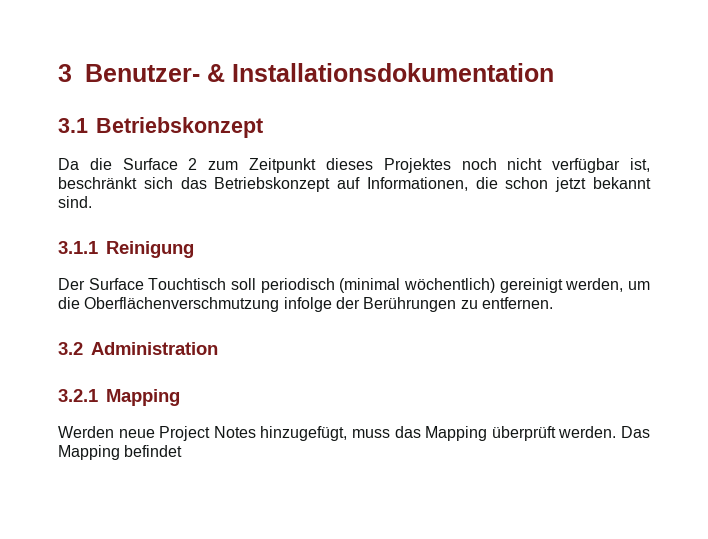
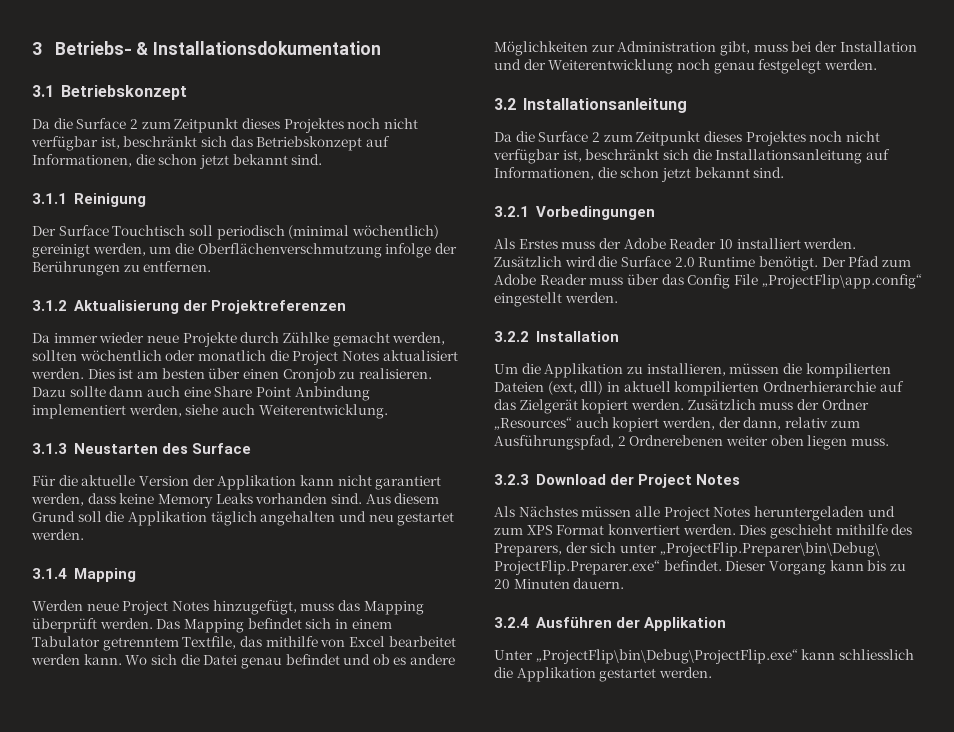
[84,64,200,82] Benutzer- -> [54,41,132,55] Betriebs-
[58,342,218,355] [58,389,98,402] 3.2 Administration // 3.2.1 -> [32,300,346,314] [32,332,446,347] [32,350,458,365] [31,368,432,383] [32,386,370,401] [32,404,388,419] [32,443,251,454] [32,475,442,490] [31,493,440,508] [32,511,455,526] [31,529,84,540] [32,568,67,579] 3.1.2 Aktualisierung der Projektreferenzen // Da immer wieder neue Projekte durch Zühlke gemacht werden, sollten wöchentlich oder monatlich die Project Notes aktualisiert werden. Dies ist am besten über einen Cronjob zu realisieren. Dazu sollte dann auch eine Share Point Anbindung implementiert werden, siehe auch Weiterentwicklung. // 3.1.3 Neustarten des Surface // Für die aktuelle Version der Applikation kann nicht garantiert werden, dass keine Memory Leaks vorhanden sind. Aus diesem Grund soll die Applikation täglich angehalten und neu gestartet werden. // 3.1.4
(183, 451) none -> [305,618,392,629] [32,636,456,651] [31,654,456,669] [494,41,917,56] [494,59,877,74] [494,98,687,113] [494,131,880,146] [493,149,890,164] [494,167,785,182] [494,206,655,220] [494,238,857,249] [494,256,911,271] [494,274,922,289] [494,292,618,307] [494,331,619,342] [494,363,891,378] [494,381,904,396] [494,399,869,414] [494,417,860,432] [494,435,889,450] [494,474,740,488] [494,506,895,521] [494,524,913,539] [494,542,880,557] [494,560,906,575] [494,578,625,589] [494,617,726,631] [494,649,914,664] [494,667,712,682] sich in einem Tabulator getrenntem Textfile, das mithilfe von Excel bearbeitet werden kann. Wo sich die Datei genau befindet und ob es andere Möglichkeiten zur Administration gibt, muss bei der Installation und der Weiterentwicklung noch genau festgelegt werden. // 3.2 Installationsanleitung // Da die Surface 2 zum Zeitpunkt dieses Projektes noch nicht verfügbar ist, beschränkt sich die Installationsanleitung auf Informationen, die schon jetzt bekannt sind. // 3.2.1 Vorbedingungen // Als Erstes muss der Adobe Reader 10 installiert werden. Zusätzlich wird die Surface 2.0 Runtime benötigt. Der Pfad zum Adobe Reader muss über das Config File „ProjectFlip\app.config“ eingestellt werden. // 3.2.2 Installation // Um die Applikation zu installieren, müssen die kompilierten Dateien (ext, dll) in aktuell kompilierten Ordnerhierarchie auf das Zielgerät kopiert werden. Zusätzlich muss der Ordner „Resources“ auch kopiert werden, der dann, relativ zum Ausführungspfad, 2 Ordnerebenen weiter oben liegen muss. // 3.2.3 Download der Project Notes // Als Nächstes müssen alle Project Notes heruntergeladen und zum XPS Format konvertiert werden. Dies geschieht mithilfe des Preparers, der sich unter „ProjectFlip.Preparer\bin\Debug\ ProjectFlip.Preparer.exe“ befindet. Dieser Vorgang kann bis zu 20 Minuten dauern. // 3.2.4 Ausführen der Applikation // Unter „ProjectFlip\bin\Debug\ProjectFlip.exe“ kann schliesslich die Applikation gestartet werden.

